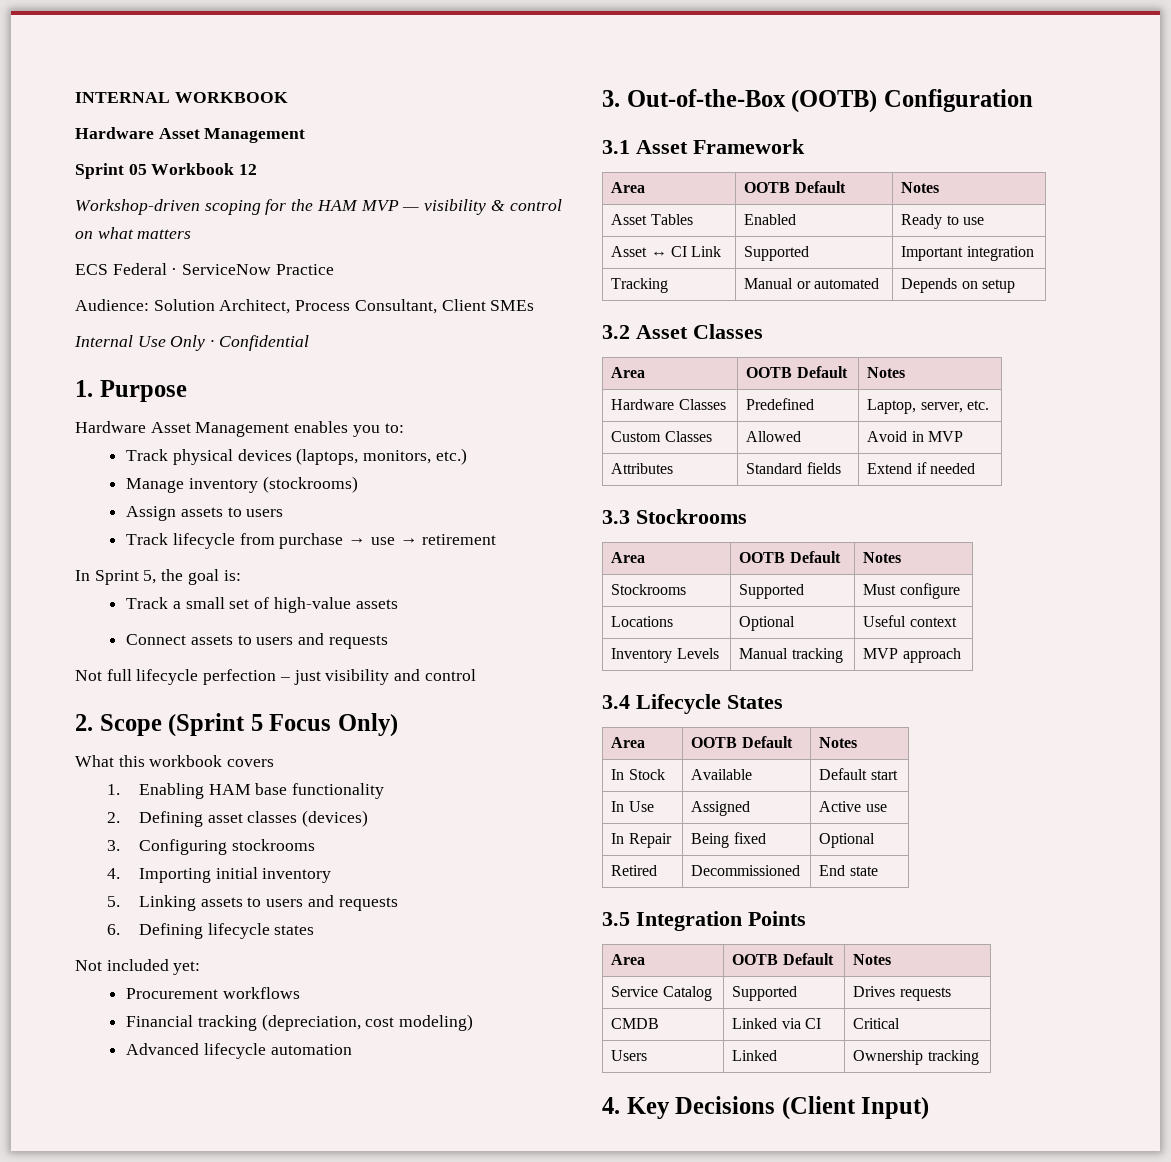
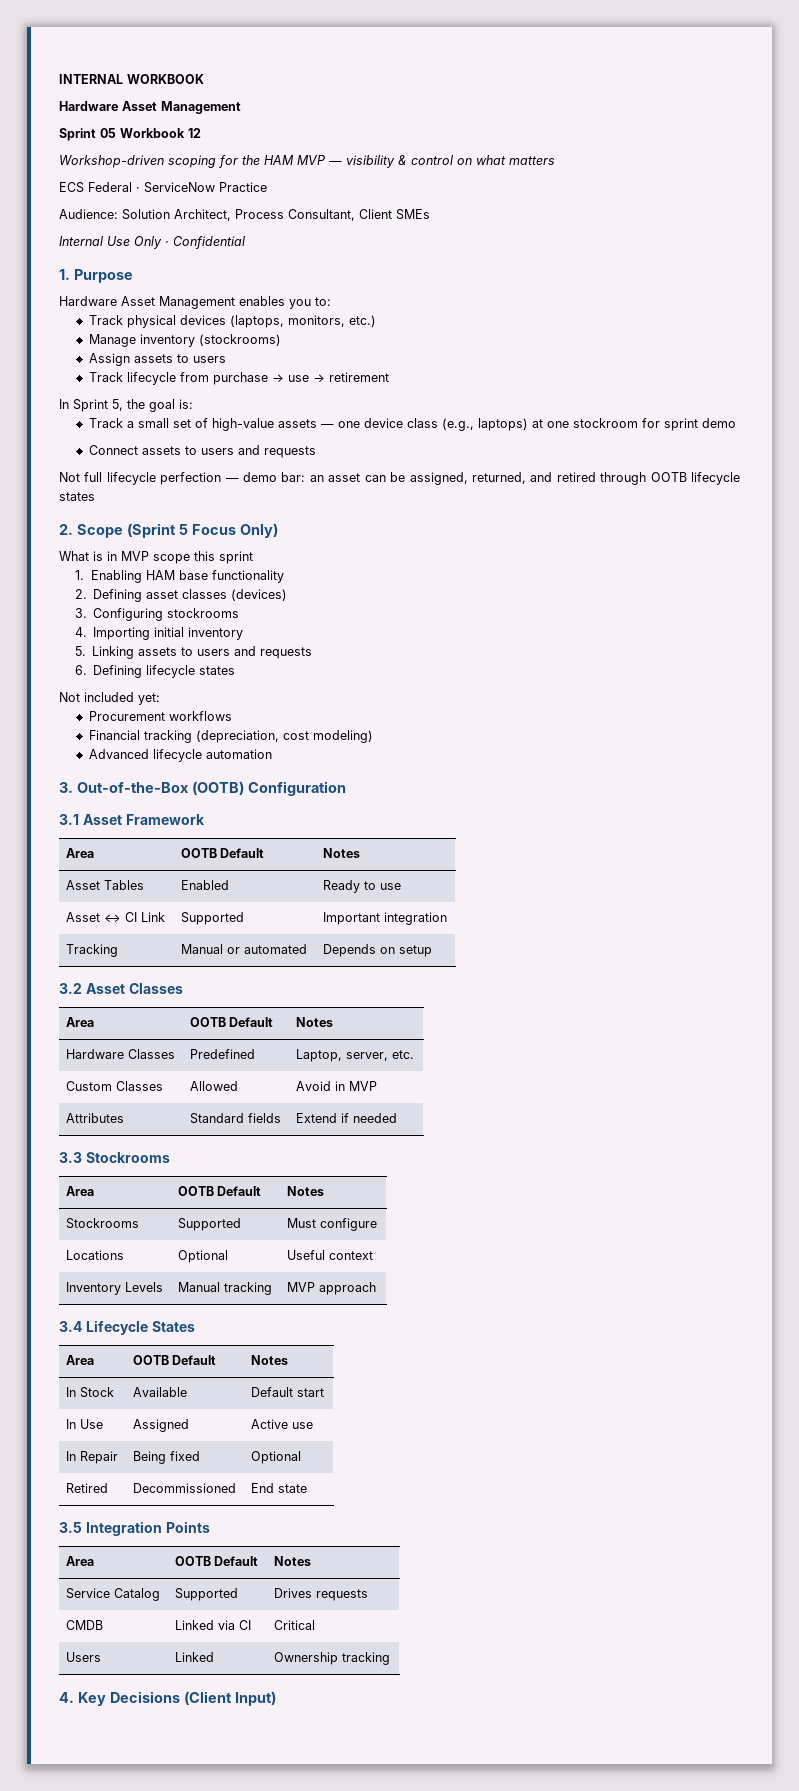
(398, 604) none -> [320,418,736,431] — one device class (e.g., laptops) at one stockroom for sprint demo
[279,669,476,685] – just visibility and control -> [225,472,741,485] [59,492,95,501] — demo bar: an asset can be assigned, returned, and retired through OOTB lifecycle states
[118,755,275,767] this workbook covers -> [93,551,253,564] is in MVP scope this sprint

